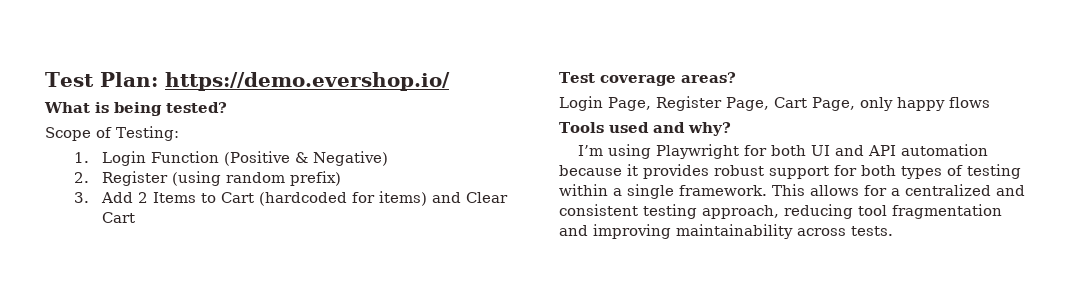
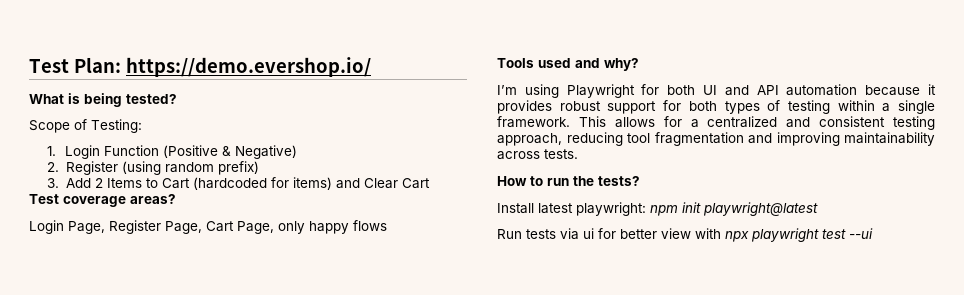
(893, 231) none -> [497,176,640,186] [497,202,818,216] [497,228,873,242] // How to run the tests? // Install latest playwright: npm init playwright@latest // Run tests via ui for better view with npx playwright test --ui

